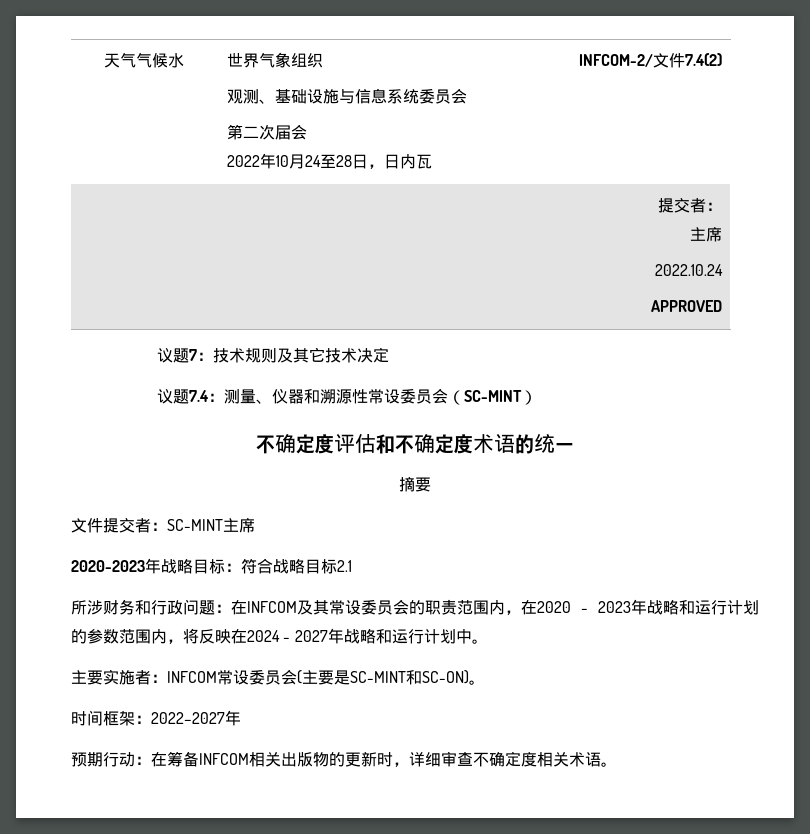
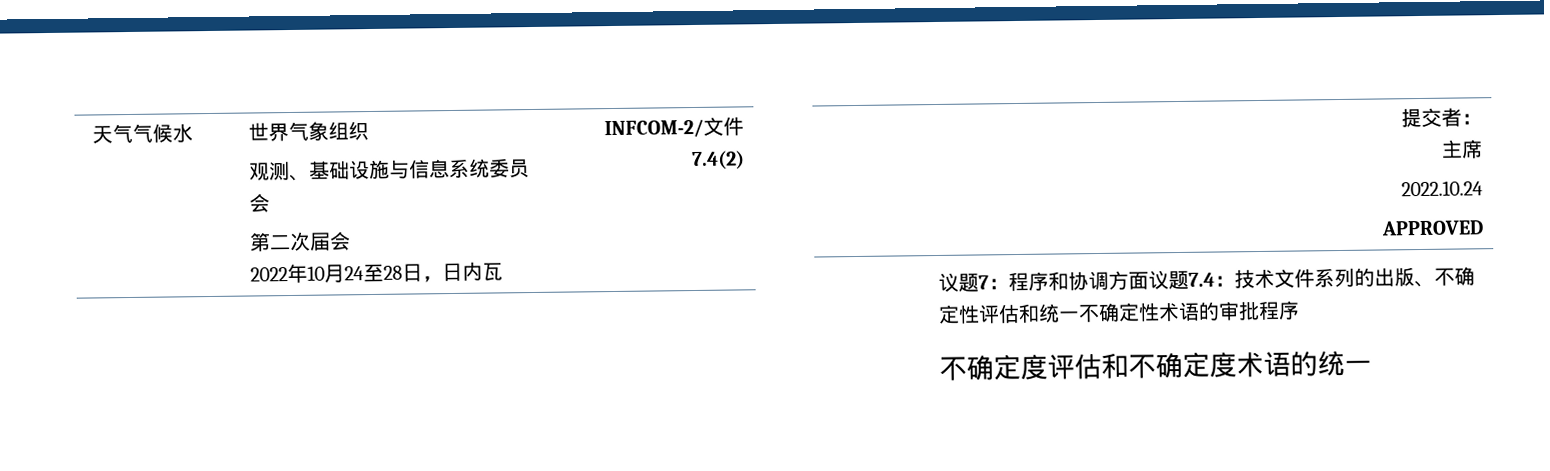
[213,347,390,363] [157,388,538,405] 技术规则及其它技术决定 // 议题7.4：测量、仪器和溯源性常设委员会（SC-MINT） -> [1007,266,1475,292] [937,300,1300,324] 程序和协调方面议题7.4：技术文件系列的出版、不确定性评估和统一不确定性术语的审批程序
[399,476,431,492] [71,518,255,533] [71,558,352,574] [71,599,759,615] [71,628,488,644] [71,669,485,685] [71,710,241,726] [71,751,617,767] // 摘要 // 文件提交者：SC-MINT主席 // 2020-2023年战略目标：符合战略目标2.1 // 所涉财务和行政问题：在INFCOM及其常设委员会的职责范围内，在2020 - 2023年战略和运行计划的参数范围内，将反映在2024 - 2027年战略和运行计划中。 // 主要实施者：INFCOM常设委员会(主要是SC-MINT和SC-ON)。 // 时间框架：2022–2027年 // 预期行动：在筹备INFCOM相关出版物的更新时，详细审查不确定度相关术语。 -> (1372, 366) none

